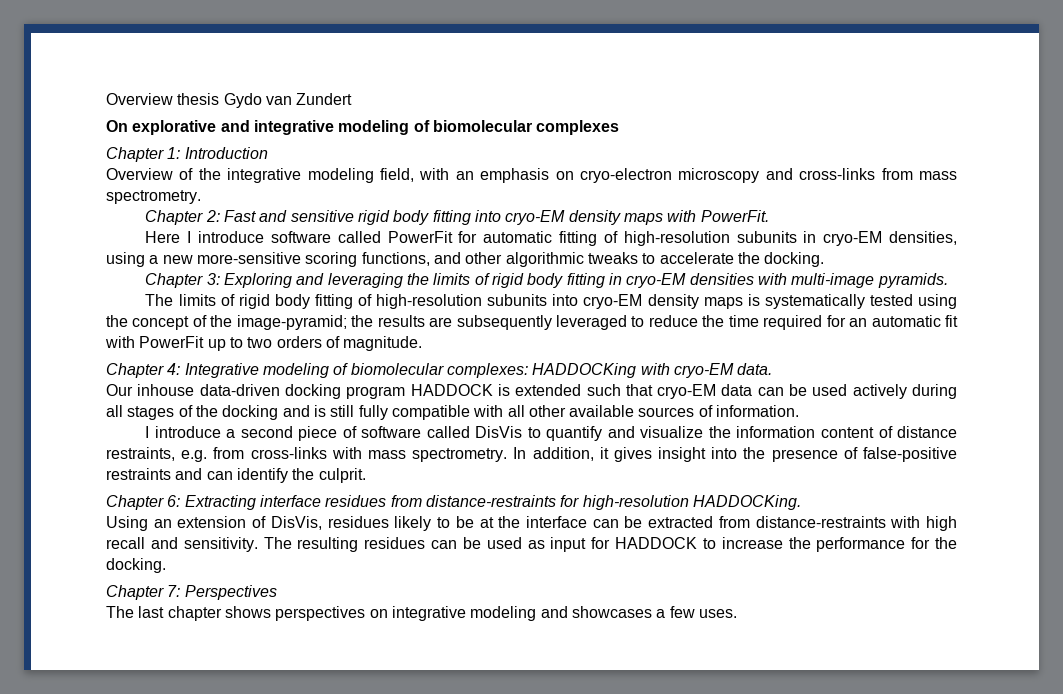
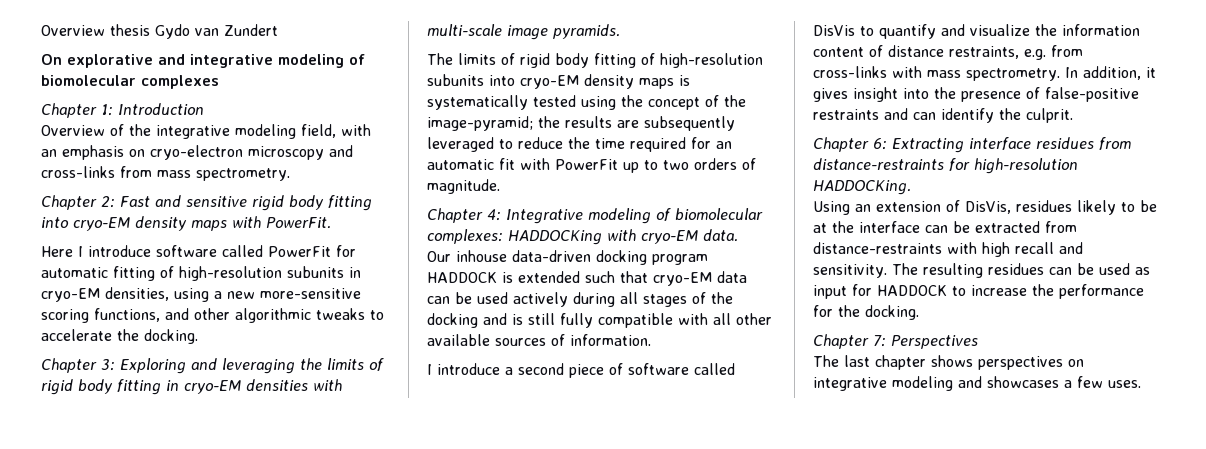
[791,273,875,288] multi-image -> [427,24,548,40] multi-scale image

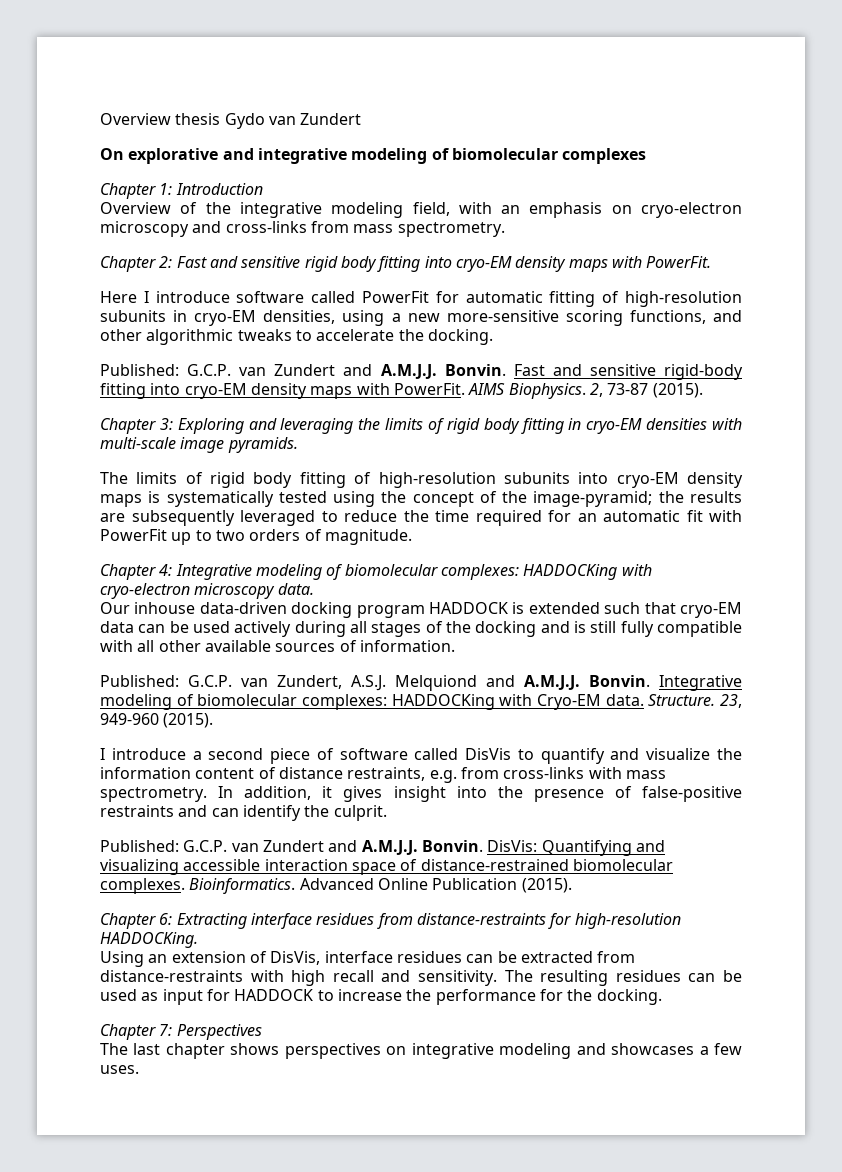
(198, 336) none -> [100,364,744,380] [100,383,703,399] // Published: G.C.P. van Zundert and A.M.J.J. Bonvin. Fast and sensitive rigid-body fitting into cryo-EM density maps with PowerFit. AIMS Biophysics. 2, 73-87 (2015).
[641,230,698,244] cryo-EM -> [100,583,276,599] cryo-electron microscopy
(651, 340) none -> [100,675,742,691] [100,694,742,710] [100,713,214,728] // Published: G.C.P. van Zundert, A.S.J. Melquiond and A.M.J.J. Bonvin. Integrative modeling of biomolecular complexes: HADDOCKing with Cryo-EM data. Structure. 23, 949-960 (2015).
(1073, 115) none -> [100,840,665,856] [100,859,673,875] [100,878,572,894] // Published: G.C.P. van Zundert and A.M.J.J. Bonvin. DisVis: Quantifying and visualizing accessible interaction space of distance-restrained biomolecular complexes. Bioinformatics. Advanced Online Publication (2015).
[1016,200,1157,215] [813,221,920,233] residues likely to be at the interface -> [324,951,462,963] interface residues

